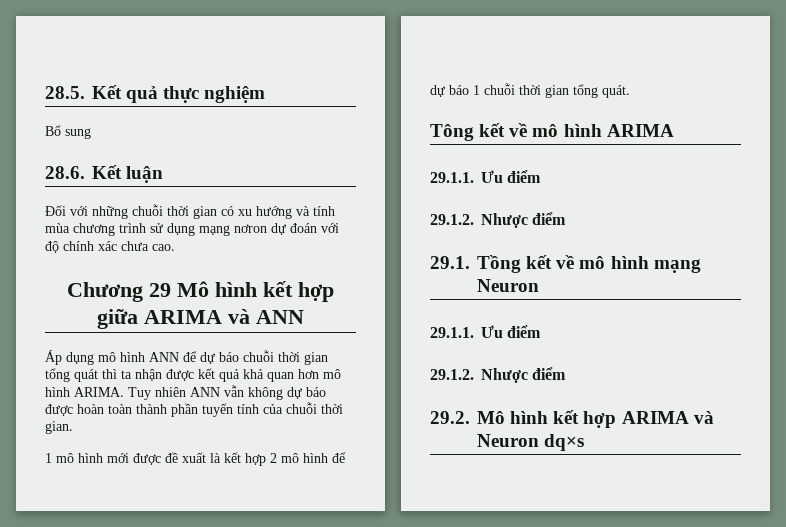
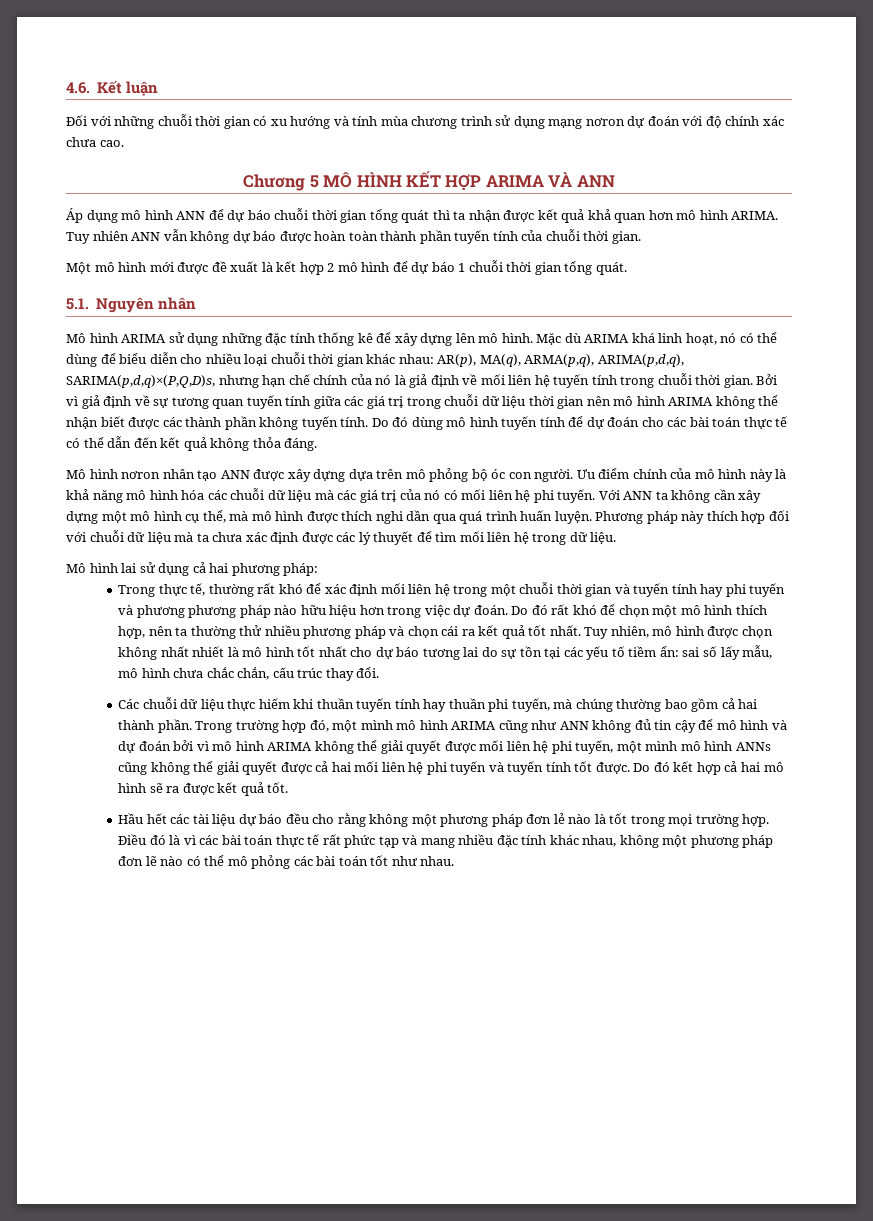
[45,85,266,103] [45,125,91,139] [45,166,85,179] 28.5. Kết quả thực nghiệm // Bổ sung // 28.6. -> [66,82,90,94] 4.6.
[149,281,334,302] [97,309,250,329] 29 Mô hình kết hợp giữa ARIMA và -> [309,171,573,190] 5 MÔ HÌNH KẾT HỢP ARIMA VÀ
[45,453,52,463] 1 -> [66,262,91,274] Một
[430,123,674,141] [430,170,542,183] [430,212,567,228] [430,255,701,273] [477,279,539,292] [430,325,542,338] [430,367,567,383] [430,410,714,428] [477,434,585,451] Tông kết về mô hình ARIMA // 29.1.1. Ưu điểm // 29.1.2. Nhược điểm // 29.1. Tồng kết về mô hình mạng Neuron // 29.1.1. Ưu điểm // 29.1.2. Nhược điểm // 29.2. Mô hình kết hợp ARIMA và Neuron dq×s -> [66,297,196,313] [66,332,778,346] [66,352,684,367] [66,373,778,388] [66,394,779,409] [66,416,788,430] [66,436,318,451] [66,468,787,482] [66,488,762,503] [66,510,789,524] [66,530,617,545] [66,562,319,576] [118,582,786,597] [118,604,767,618] [118,625,773,639] [118,645,773,660] [118,667,380,681] [118,697,758,712] [118,719,787,733] [118,740,771,754] [118,761,784,775] [118,782,289,796] [118,813,770,827] [118,834,774,848] [118,855,455,869] 5.1. Nguyên nhân // Mô hình ARIMA sử dụng những đặc tính thống kê để xây dựng lên mô hình. Mặc dù ARIMA khá linh hoạt, nó có thể dùng để biểu diễn cho nhiều loại chuỗi thời gian khác nhau: AR(p), MA(q), ARMA(p,q), ARIMA(p,d,q), SARIMA(p,d,q)×(P,Q,D)s, nhưng hạn chế chính của nó là giả định về mối liên hệ tuyến tính trong chuỗi thời gian. Bởi vì giả định về sự tương quan tuyến tính giữa các giá trị trong chuỗi dữ liệu thời gian nên mô hình ARIMA không thể nhận biết được các thành phần không tuyến tính. Do đó dùng mô hình tuyến tính để dự đoán cho các bài toán thực tế có thể dẫn đến kết quả không thỏa đáng. // Mô hình nơron nhân tạo ANN được xây dựng dựa trên mô phỏng bộ óc con người. Ưu điểm chính của mô hình này là khả năng mô hình hóa các chuỗi dữ liệu mà các giá trị của nó có mối liên hệ phi tuyến. Với ANN ta không cần xây dựng một mô hình cụ thể, mà mô hình được thích nghi dần qua quá trình huấn luyện. Phương pháp này thích hợp đối với chuỗi dữ liệu mà ta chưa xác định được các lý thuyết để tìm mối liên hệ trong dữ liệu. // Mô hình lai sử dụng cả hai phương pháp: // Trong thực tế, thường rất khó để xác định mối liên hệ trong một chuỗi thời gian và tuyến tính hay phi tuyến và phương phương pháp nào hữu hiệu hơn trong việc dự đoán. Do đó rất khó để chọn một mô hình thích hợp, nên ta thường thử nhiều phương pháp và chọn cái ra kết quả tốt nhất. Tuy nhiên, mô hình được chọn không nhất nhiết là mô hình tốt nhất cho dự báo tương lai do sự tồn tại các yếu tố tiềm ẩn: sai số lấy mẫu, mô hình chưa chắc chắn, cấu trúc thay đổi. // Các chuỗi dữ liệu thực hiếm khi thuần tuyến tính hay thuần phi tuyến, mà chúng thường bao gồm cả hai thành phần. Trong trường hợp đó, một mình mô hình ARIMA cũng như ANN không đủ tin cậy để mô hình và dự đoán bởi vì mô hình ARIMA không thể giải quyết được mối liên hệ phi tuyến, một mình mô hình ANNs cũng không thể giải quyết được cả hai mối liên hệ phi tuyến và tuyến tính tốt được. Do đó kết hợp cả hai mô hình sẽ ra được kết quả tốt. // Hầu hết các tài liệu dự báo đều cho rằng không một phương pháp đơn lẻ nào là tốt trong mọi trường hợp. Điều đó là vì các bài toán thực tế rất phức tạp và mang nhiều đặc tính khác nhau, không một phương pháp đơn lẽ nào có thể mô phỏng các bài toán tốt như nhau.

